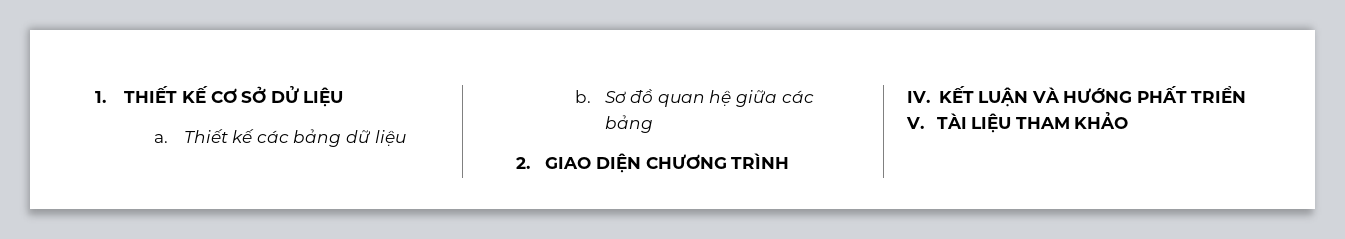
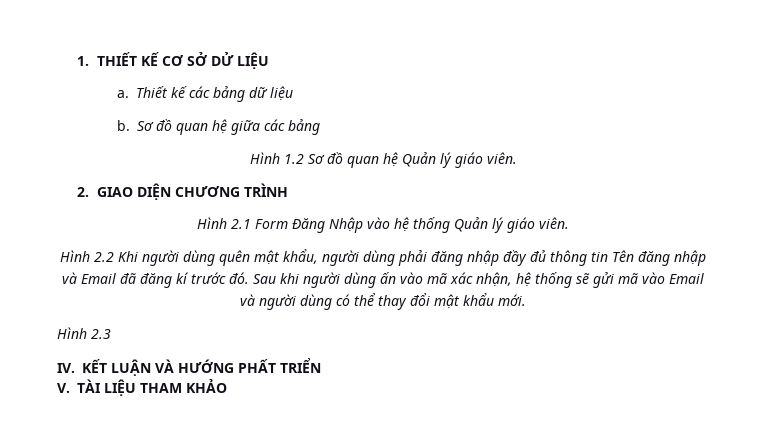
(653, 124) none -> [249,152,517,168] // Hình 1.2 Sơ đồ quan hệ Quản lý giáo viên.
(790, 161) none -> [197,217,569,233] [60,249,706,266] [62,272,704,288] [240,293,526,310] [57,327,111,339] // Hình 2.1 Form Đăng Nhập vào hệ thống Quản lý giáo viên. // Hình 2.2 Khi người dùng quên mật khẩu, người dùng phải đăng nhập đầy đủ thông tin Tên đăng nhập và Email đã đăng kí trước đó. Sau khi người dùng ấn vào mã xác nhận, hệ thống sẽ gửi mã vào Email và người dùng có thể thay đổi mật khẩu mới. // Hình 2.3

